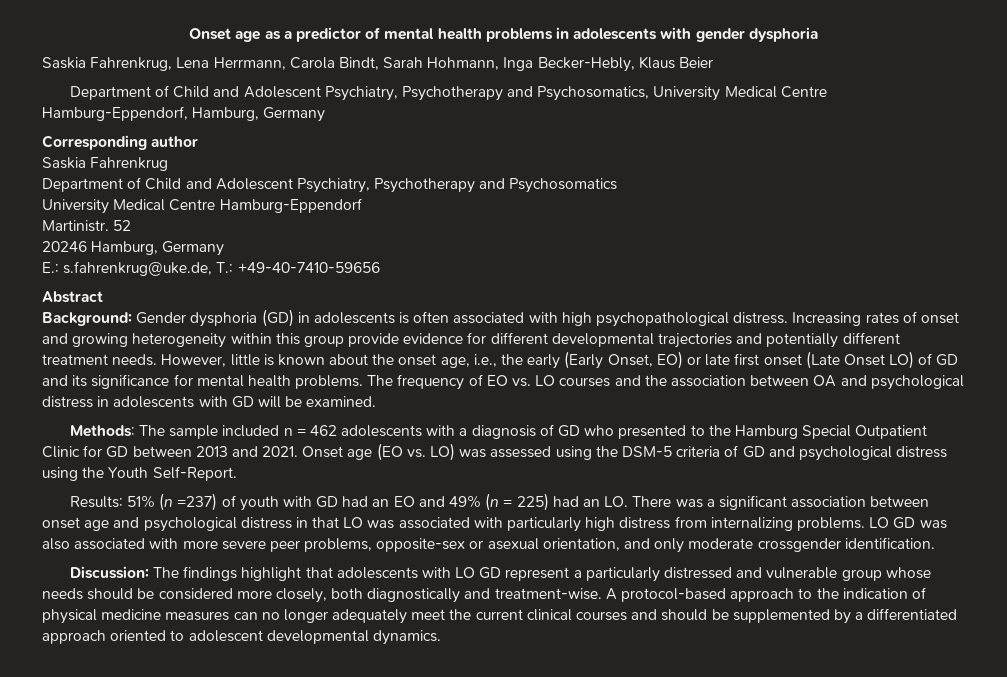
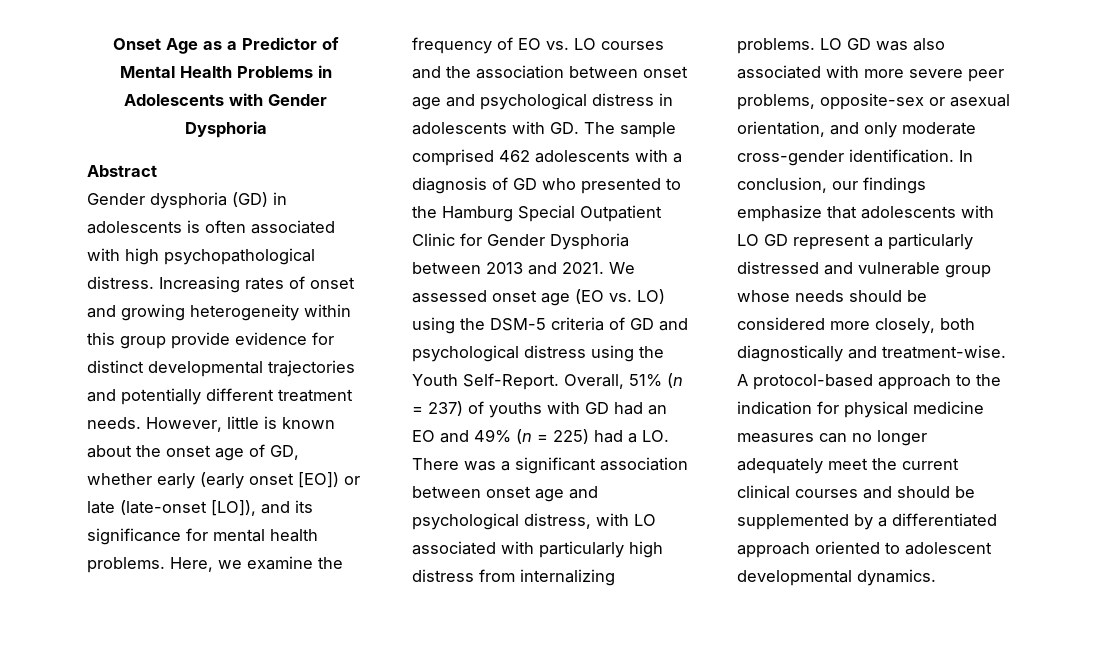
[189,28,261,42] Onset age -> [112,38,198,54] Onset Age
[296,27,818,42] [42,56,714,72] [69,85,827,101] [42,106,326,122] [42,135,199,150] [42,157,169,171] [42,177,618,193] [42,198,362,214] [42,220,132,232] [42,241,225,256] [42,261,380,276] predictor of mental health problems in adolescents with gender dysphoria // Saskia Fahrenkrug, Lena Herrmann, Carola Bindt, Sarah Hohmann, Inga Becker-Hebly, Klaus Beier // Department of Child and Adolescent Psychiatry, Psychotherapy and Psychosomatics, University Medical Centre Hamburg-Eppendorf, Hamburg, Germany // Corresponding author // Saskia Fahrenkrug // Department of Child and Adolescent Psychiatry, Psychotherapy and Psychosomatics // University Medical Centre Hamburg-Eppendorf // Martinistr. 52 // 20246 Hamburg, Germany // E.: s.fahrenkrug@uke.de, T.: +49-40-7410-59656 -> [241,37,339,50] [119,65,332,78] [124,93,327,106] [184,121,267,138] Predictor of Mental Health Problems in Adolescents with Gender Dysphoria
[42,312,132,326] Background: -> (157, 171) none
[490,332,548,344] different -> [87,360,144,373] distinct
[440,351,959,369] age, i.e., the early (Early Onset, EO) or late first onset (Late Onset LO) of GD -> [215,444,299,461] [87,472,360,489] [87,500,256,516] age of GD, whether early (early onset [EO]) or late (late-onset [LO]),
[367,375,394,386] The -> [170,556,343,572] Here, we examine the
[813,375,837,387] OA -> [643,66,688,78] [412,97,441,110] onset age
[231,396,377,408] [69,425,306,439] GD will be examined. // Methods: The sample included n = -> [550,122,676,138] [412,149,494,166] GD. The sample comprised
[106,446,129,458] GD -> [487,233,629,250] Gender Dysphoria
[302,446,344,458] Onset -> [609,262,635,274] [412,290,537,303] We assessed onset
[459,446,552,458] was assessed -> (665, 296) none
[69,496,123,508] // Results: -> [564,374,624,389] Overall,
[177,493,279,511] =237) of youth -> [412,401,542,418] = 237) of youths
[582,499,600,507] an -> [628,433,637,443] a
[240,517,395,529] distress in that LO was -> [524,513,656,529] distress, with LO
[757,538,841,552] crossgender -> [737,150,844,166] cross-gender
[69,566,302,581] // Discussion: The findings highlight -> [959,150,973,162] [737,177,926,194] [737,205,822,222] In conclusion, our findings emphasize
[911,587,926,599] of -> [817,401,839,414] for

